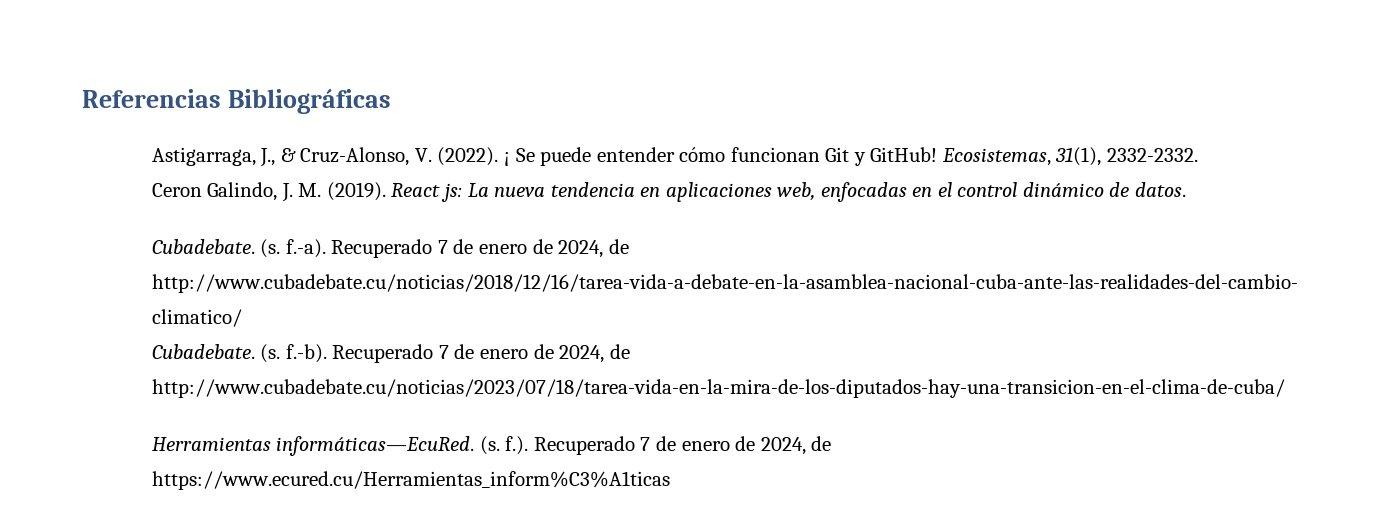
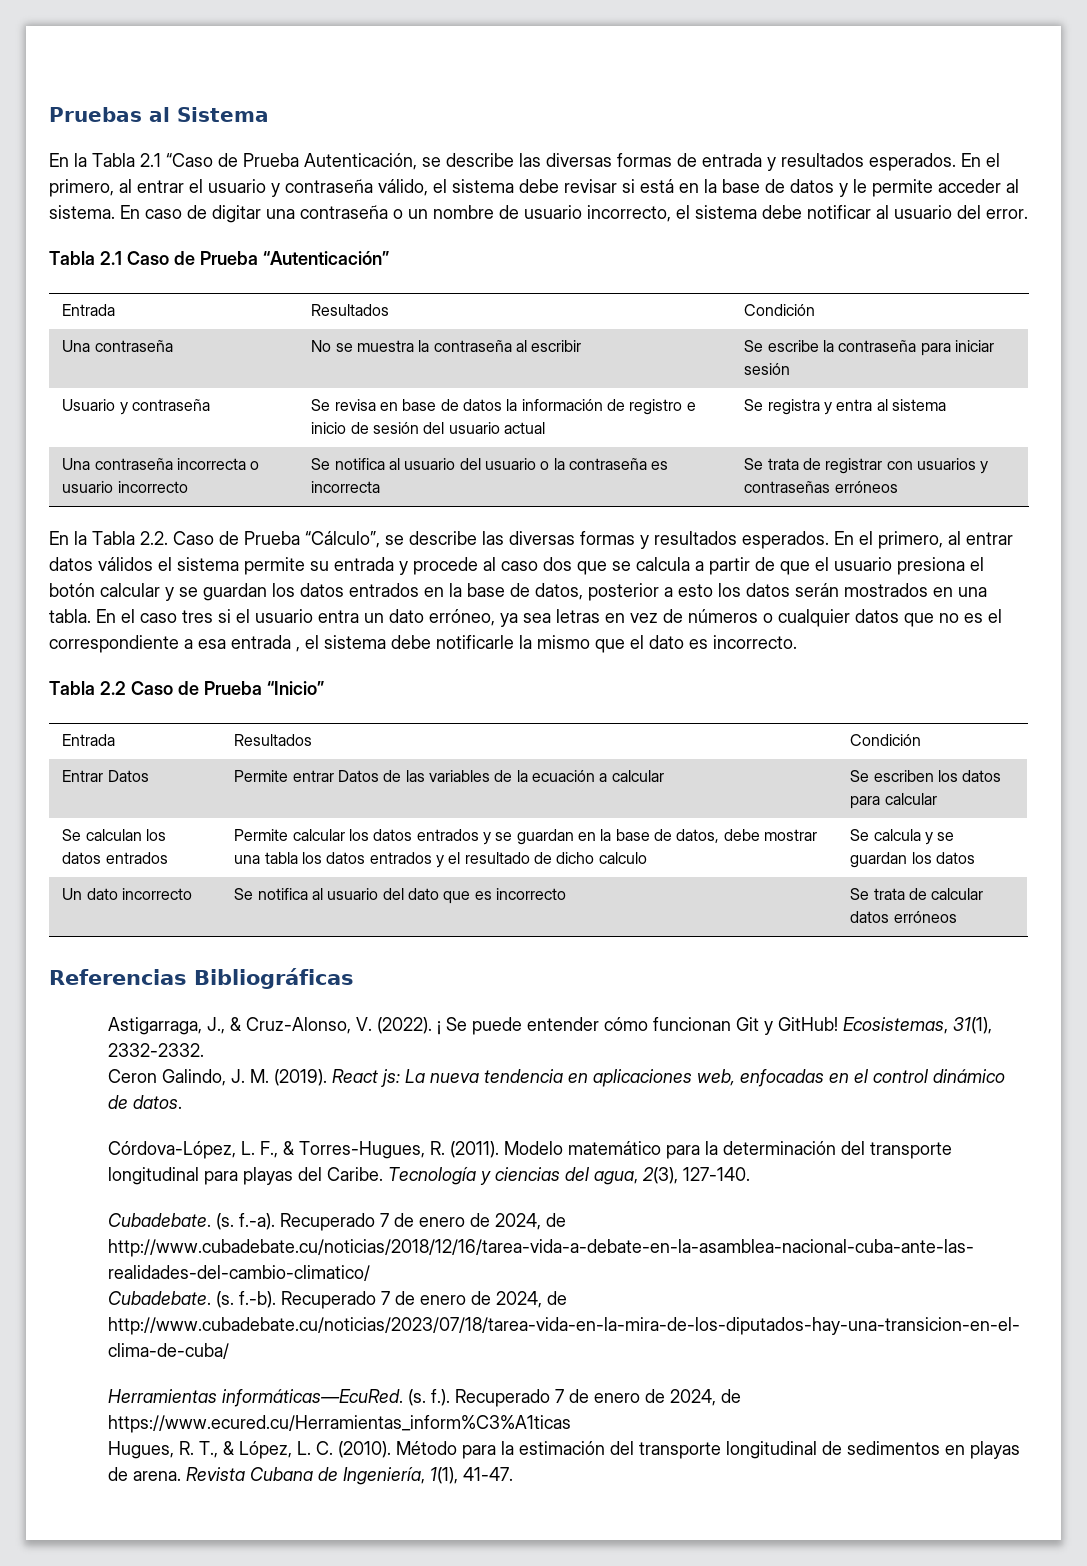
(82, 98) none -> [49,107,269,122] [49,153,1000,171] [49,179,1019,197] [49,205,1028,223] [49,251,389,265] [62,304,116,316] [311,304,390,316] [744,304,816,316] [62,340,173,352] [311,340,582,352] [744,340,994,356] [744,363,791,375] [62,399,211,415] [311,399,696,415] [311,422,545,434] [744,399,946,415] [62,458,260,470] [62,481,188,493] [311,458,669,470] [311,481,381,493] [744,458,989,474] [744,481,898,493] [49,531,1013,549] [49,557,984,575] [49,583,987,601] [49,609,1002,627] [49,635,797,653] [49,681,324,695] [62,734,116,746] [234,734,313,746] [850,734,922,746] [62,770,149,782] [234,770,664,782] [850,770,1002,782] [850,793,937,809] [62,829,167,841] [62,852,168,864] [234,829,817,845] [234,852,647,868] [850,829,955,845] [850,852,976,868] [62,888,193,900] [234,888,566,904] [850,888,984,900] [850,911,957,923] Pruebas al Sistema // En la Tabla 2.1 “Caso de Prueba Autenticación, se describe las diversas formas de entrada y resultados esperados. En el primero, al entrar el usuario y contraseña válido, el sistema debe revisar si está en la base de datos y le permite acceder al sistema. En caso de digitar una contraseña o un nombre de usuario incorrecto, el sistema debe notificar al usuario del error. // Tabla 2.1 Caso de Prueba “Autenticación” // Entrada | Resultados | Condición // Una contraseña | No se muestra la contraseña al escribir | Se escribe la contraseña para iniciar sesión // Usuario y contraseña | Se revisa en base de datos la información de registro e inicio de sesión del usuario actual | Se registra y entra al sistema // Una contraseña incorrecta o usuario incorrecto | Se notifica al usuario del usuario o la contraseña es incorrecta | Se trata de registrar con usuarios y contraseñas erróneos // En la Tabla 2.2. Caso de Prueba “Cálculo”, se describe las diversas formas y resultados esperados. En el primero, al entrar datos válidos el sistema permite su entrada y procede al caso dos que se calcula a partir de que el usuario presiona el botón calcular y se guardan los datos entrados en la base de datos, posterior a esto los datos serán mostrados en una tabla. En el caso tres si el usuario entra un dato erróneo, ya sea letras en vez de números o cualquier datos que no es el correspondiente a esa entrada , el sistema debe notificarle la mismo que el dato es incorrecto. // Tabla 2.2 Caso de Prueba “Inicio” // Entrada | Resultados | Condición // Entrar Datos | Permite entrar Datos de las variables de la ecuación a calcular | Se escriben los datos para calcular // Se calculan los datos entrados | Permite calcular los datos entrados y se guardan en la base de datos, debe mostrar una tabla los datos entrados y el resultado de dicho calculo | Se calcula y se guardan los datos // Un dato incorrecto | Se notifica al usuario del dato que es incorrecto | Se trata de calcular datos erróneos //
(1186, 189) none -> [108,1141,953,1159] [108,1166,751,1185] // Córdova-López, L. F., & Torres-Hugues, R. (2011). Modelo matemático para la determinación del transporte longitudinal para playas del Caribe. Tecnología y ciencias del agua, 2(3), 127-140.
(670, 480) none -> [108,1441,1021,1459] [108,1466,514,1485] // Hugues, R. T., & López, L. C. (2010). Método para la estimación del transporte longitudinal de sedimentos en playas de arena. Revista Cubana de Ingeniería, 1(1), 41-47.

